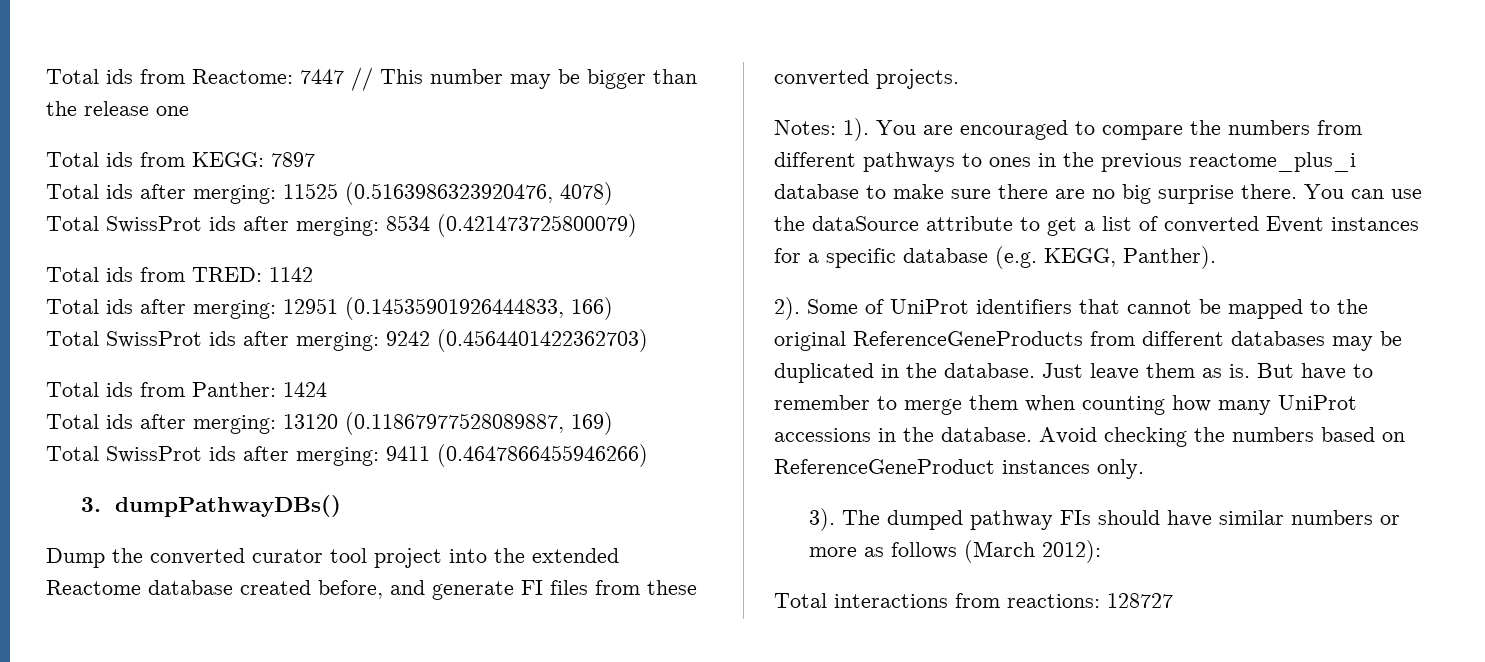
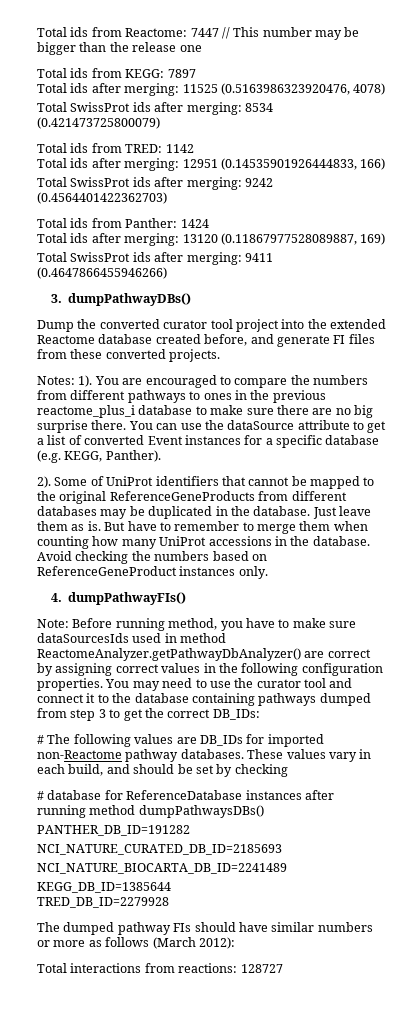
[808,508,835,531] 3). -> [51,592,187,605] [37,618,356,631] [37,633,227,643] [37,648,371,661] [37,663,383,676] [37,678,353,691] [37,693,371,706] [37,708,260,721] [37,734,324,747] [37,749,372,762] [37,764,288,777] [37,790,334,800] [37,805,264,818] [37,825,190,836] [37,844,282,855] [37,863,287,874] [37,882,171,893] [37,897,169,908] 4. dumpPathwayFIs() // Note: Before running method, you have to make sure dataSourcesIds used in method ReactomeAnalyzer.getPathwayDbAnalyzer() are correct by assigning correct values in the following configuration properties. You may need to use the curator tool and connect it to the database containing pathways dumped from step 3 to get the correct DB_IDs: // # The following values are DB_IDs for imported non-Reactome pathway databases. These values vary in each build, and should be set by checking // # database for ReferenceDatabase instances after running method dumpPathwaysDBs() // PANTHER_DB_ID=191282 // NCI_NATURE_CURATED_DB_ID=2185693 // NCI_NATURE_BIOCARTA_DB_ID=2241489 // KEGG_DB_ID=1385644 // TRED_DB_ID=2279928 //

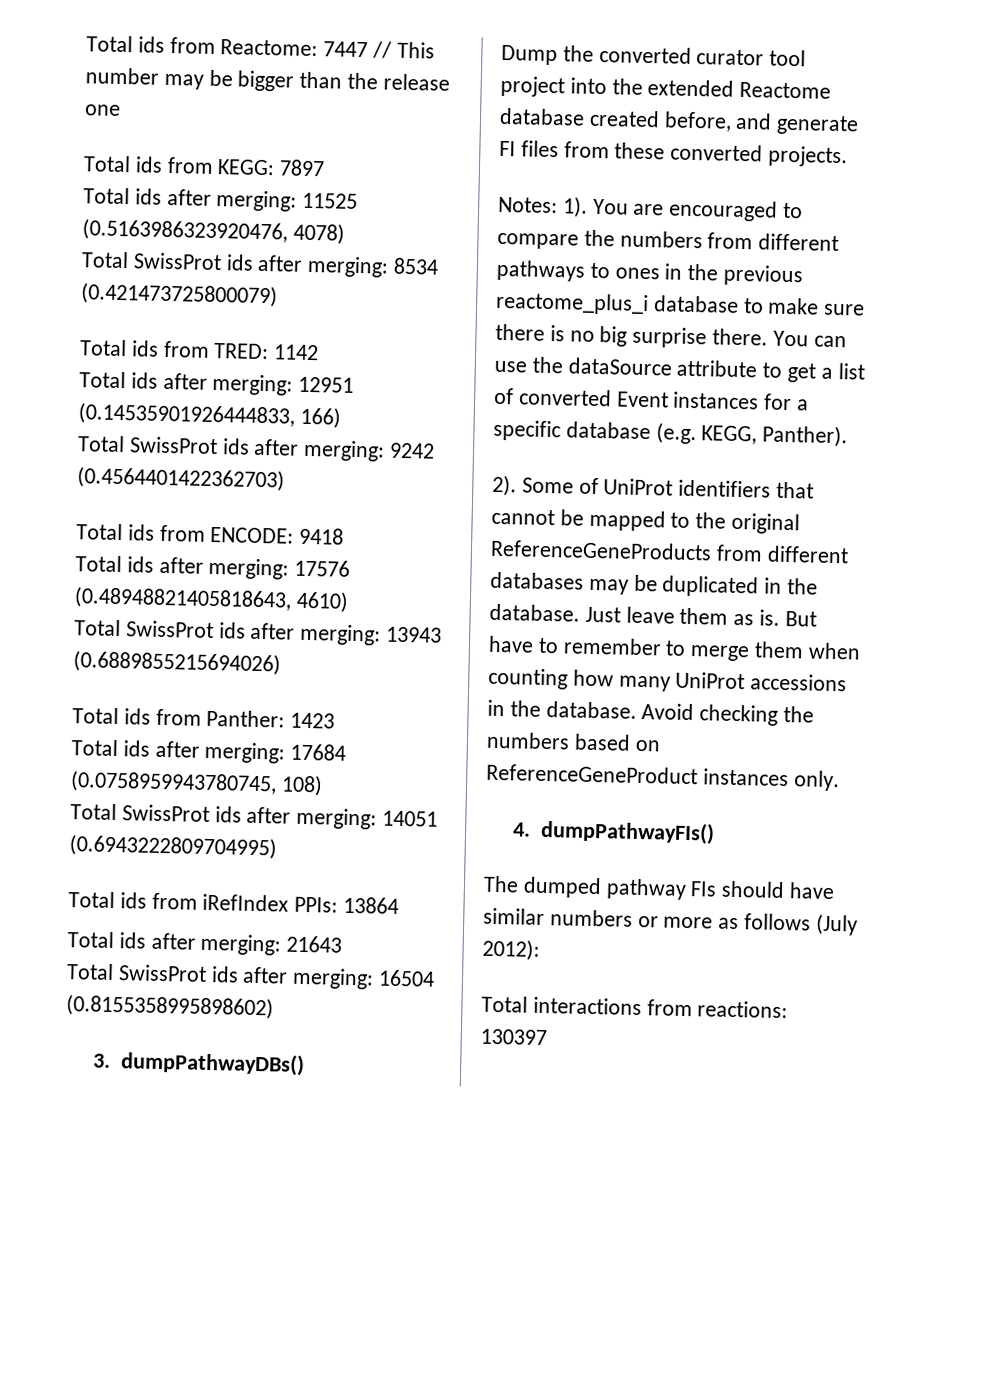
[125,218,209,228] [37,233,386,246] [37,252,273,265] [37,267,167,279] Panther: 1424 // Total ids after merging: 13120 (0.11867977528089887, 169) // Total SwissProt ids after merging: 9411 (0.4647866455946266) -> [210,526,345,545] [75,555,351,580] [74,586,349,613] [74,619,443,646] [73,650,281,676] [72,707,336,729] [71,739,347,764] [70,770,323,797] [70,803,439,830] [69,834,277,860] [68,891,400,914] [67,931,343,956] [66,963,436,990] [66,994,274,1020] ENCODE: 9418 // Total ids after merging: 17576 (0.48948821405818643, 4610) // Total SwissProt ids after merging: 13943 (0.6889855215694026) // Total ids from Panther: 1423 // Total ids after merging: 17684 (0.0758959943780745, 108) // Total SwissProt ids after merging: 14051 (0.6943222809704995) // Total ids from iRefIndex PPIs: 13864 // Total ids after merging: 21643 // Total SwissProt ids after merging: 16504 (0.8155358995898602)
[312,408,333,415] are -> [549,325,565,342] is
[37,618,356,631] [37,633,227,643] [37,648,371,661] [37,663,383,676] [37,678,353,691] [37,693,371,706] [37,708,260,721] [37,734,324,747] [37,749,372,762] [37,764,288,777] [37,790,334,800] [37,805,264,818] [37,825,190,836] [37,844,282,855] [37,863,287,874] [37,882,171,893] [37,897,169,908] // Note: Before running method, you have to make sure dataSourcesIds used in method ReactomeAnalyzer.getPathwayDbAnalyzer() are correct by assigning correct values in the following configuration properties. You may need to use the curator tool and connect it to the database containing pathways dumped from step 3 to get the correct DB_IDs: // # The following values are DB_IDs for imported non-Reactome pathway databases. These values vary in each build, and should be set by checking // # database for ReferenceDatabase instances after running method dumpPathwaysDBs() // PANTHER_DB_ID=191282 // NCI_NATURE_CURATED_DB_ID=2185693 // NCI_NATURE_BIOCARTA_DB_ID=2241489 // KEGG_DB_ID=1385644 // TRED_DB_ID=2279928 -> (715, 832) none
[152,937,196,949] (March -> [814,913,858,936] (July
[240,964,283,973] 128727 -> [480,1028,547,1046] 130397

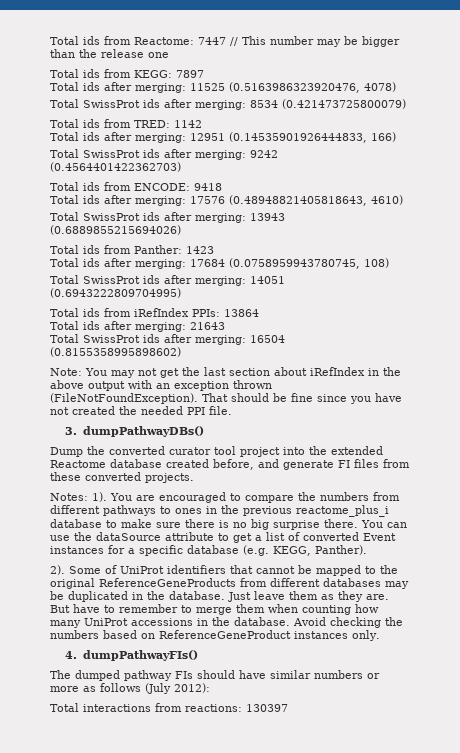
(274, 1007) none -> [50,367,401,378] [50,380,272,391] [50,393,402,404] [50,406,232,415] // Note: You may not get the last section about iRefIndex in the above output with an exception thrown (FileNotFoundException). That should be fine since you have not created the needed PPI file.
[759,609,781,626] is. -> [338,591,389,602] they are.

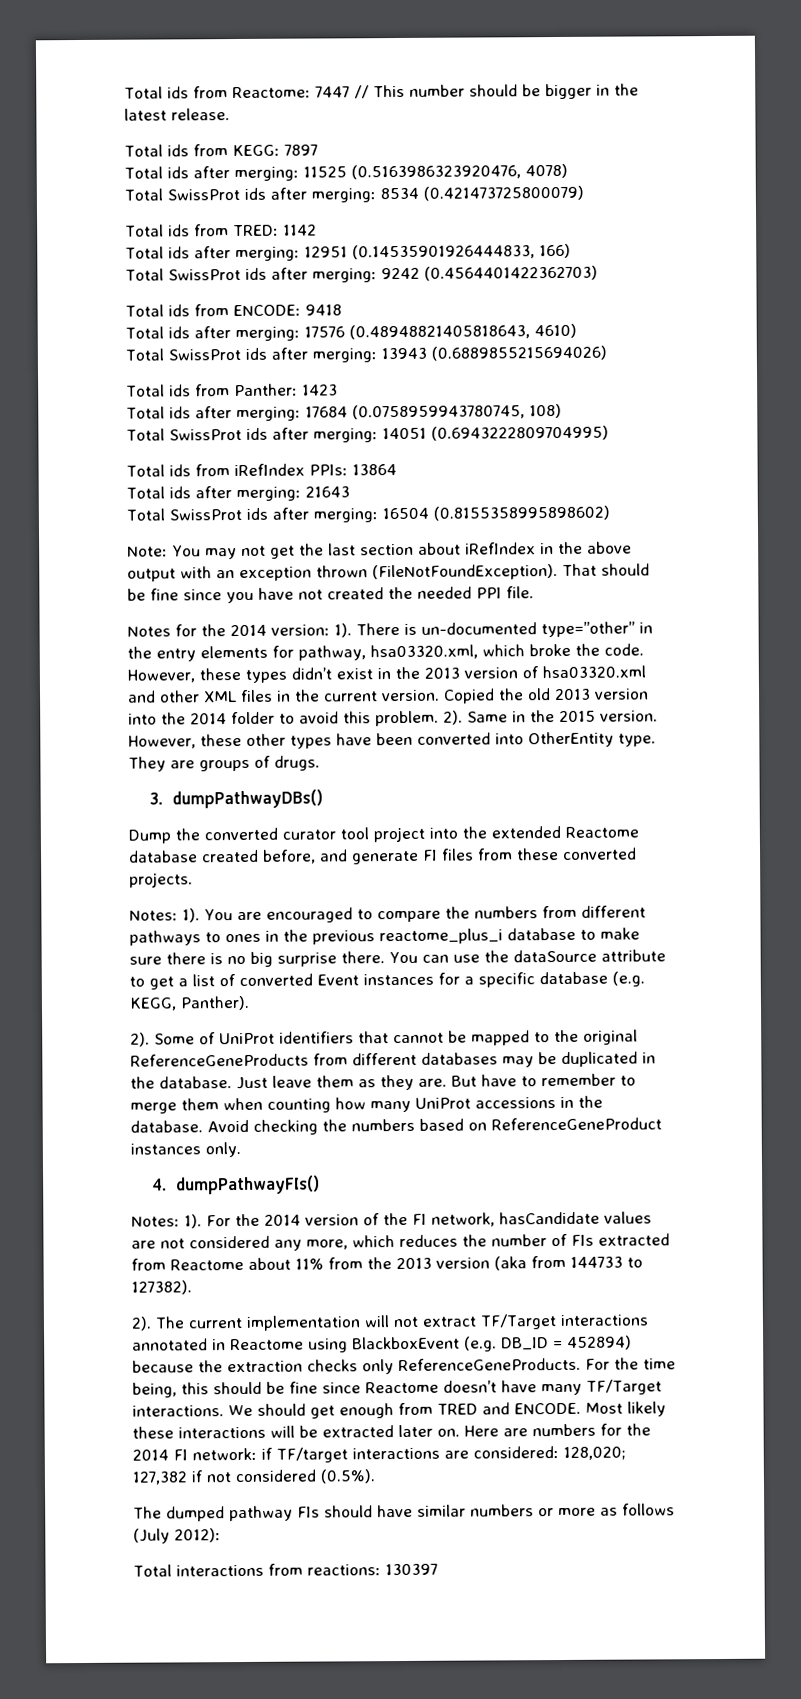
[317,39,341,47] may -> [468,84,518,97] should
[50,49,169,58] than the release one -> [595,83,639,96] [124,108,230,121] in the latest release.
(232, 410) none -> [127,621,653,638] [127,643,644,662] [127,665,646,683] [127,688,649,704] [128,710,658,727] [128,731,656,749] [128,755,320,772] // Notes for the 2014 version: 1). There is un-documented type=”other” in the entry elements for pathway, hsa03320.xml, which broke the code. However, these types didn’t exist in the 2013 version of hsa03320.xml and other XML files in the current version. Copied the old 2013 version into the 2014 folder to avoid this problem. 2). Same in the 2015 version. However, these other types have been converted into OtherEntity type. They are groups of drugs.
(198, 655) none -> [131,1211,652,1229] [131,1233,670,1251] [131,1255,643,1271] [131,1280,192,1295] [131,1314,648,1331] [132,1335,632,1353] [132,1357,676,1375] [132,1379,662,1398] [132,1401,666,1419] [132,1423,651,1439] [132,1446,626,1463] [132,1469,375,1485] // Notes: 1). For the 2014 version of the FI network, hasCandidate values are not considered any more, which reduces the number of FIs extracted from Reactome about 11% from the 2013 version (aka from 144733 to 127382). // 2). The current implementation will not extract TF/Target interactions annotated in Reactome using BlackboxEvent (e.g. DB_ID = 452894) because the extraction checks only ReferenceGeneProducts. For the time being, this should be fine since Reactome doesn’t have many TF/Target interactions. We should get enough from TRED and ENCODE. Most likely these interactions will be extracted later on. Here are numbers for the 2014 FI network: if TF/target interactions are considered: 128,020; 127,382 if not considered (0.5%).

